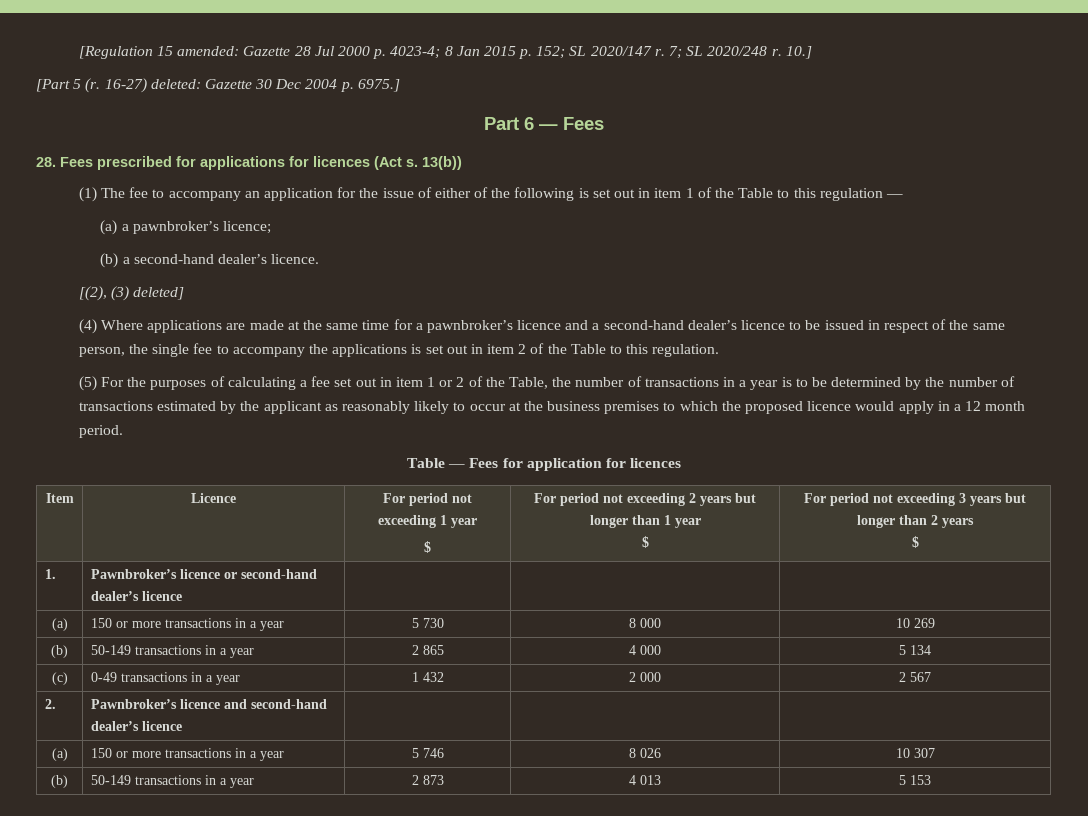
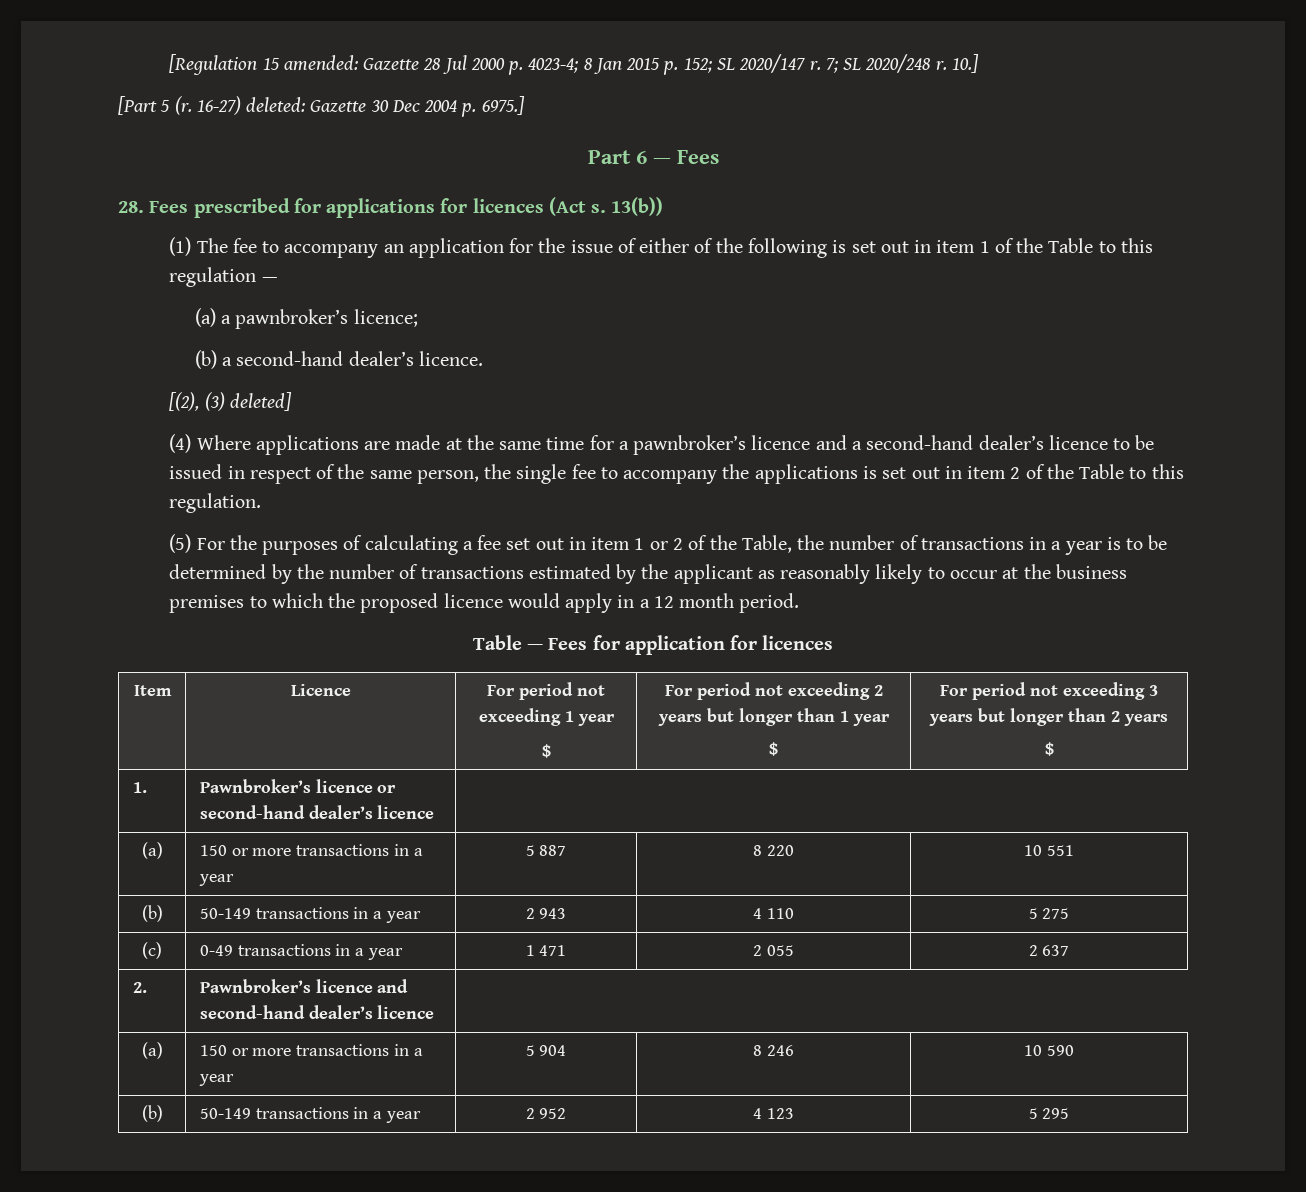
[51,618,68,631] [90,618,284,631] [411,618,444,628] [629,618,662,628] [895,618,935,628] [51,645,68,658] [90,645,254,658] [411,645,444,655] [629,645,662,655] [899,645,932,655] | | | // (a) | 150 or more transactions in a year | 5 730 | 8 000 | 10 269 // (b) | 50-149 transactions in a year | 2 865 | 4 000 | 5 134 -> [141,842,163,859] [199,844,423,856] [198,874,234,886] [525,845,567,856] [753,845,794,856] [1024,845,1074,856] [141,905,163,922] [199,907,421,923] [525,908,567,919] [753,908,794,919] [1028,908,1070,919] // (a) | 150 or more transactions in a year | 5 887 | 8 220 | 10 551 // (b) | 50-149 transactions in a year | 2 943 | 4 110 | 5 275
[422,672,444,682] [629,672,662,682] [899,672,932,682] 432 | 2 000 | 2 567 -> [539,945,567,956] [753,945,794,956] [1028,945,1070,956] 471 | 2 055 | 2 637
[51,748,68,761] [90,748,284,761] [411,748,444,758] [629,748,662,758] [895,748,935,758] [51,775,68,788] [90,775,254,788] [411,775,444,785] [629,775,662,785] [899,775,932,785] | | | // (a) | 150 or more transactions in a year | 5 746 | 8 026 | 10 307 // (b) | 50-149 transactions in a year | 2 873 | 4 013 | 5 153 -> [141,1042,163,1059] [199,1044,423,1056] [198,1074,234,1086] [525,1045,567,1056] [753,1045,794,1056] [1024,1045,1074,1056] [141,1105,163,1122] [199,1107,421,1123] [525,1108,567,1119] [753,1108,794,1119] [1028,1108,1070,1119] // (a) | 150 or more transactions in a year | 5 904 | 8 246 | 10 590 // (b) | 50-149 transactions in a year | 2 952 | 4 123 | 5 295

